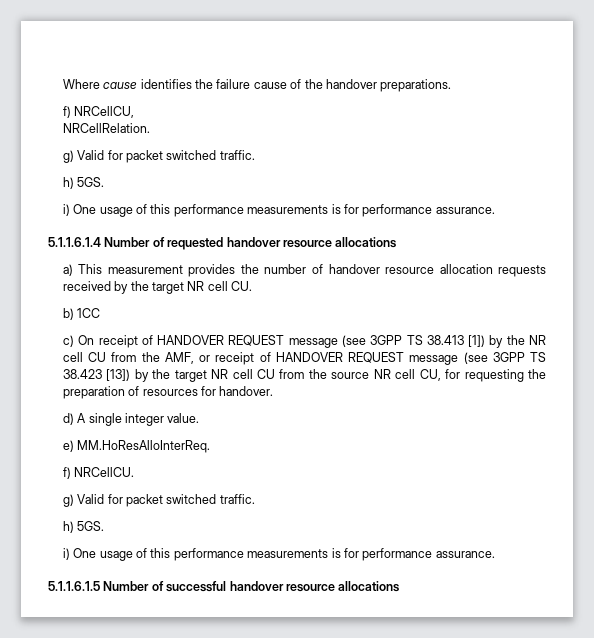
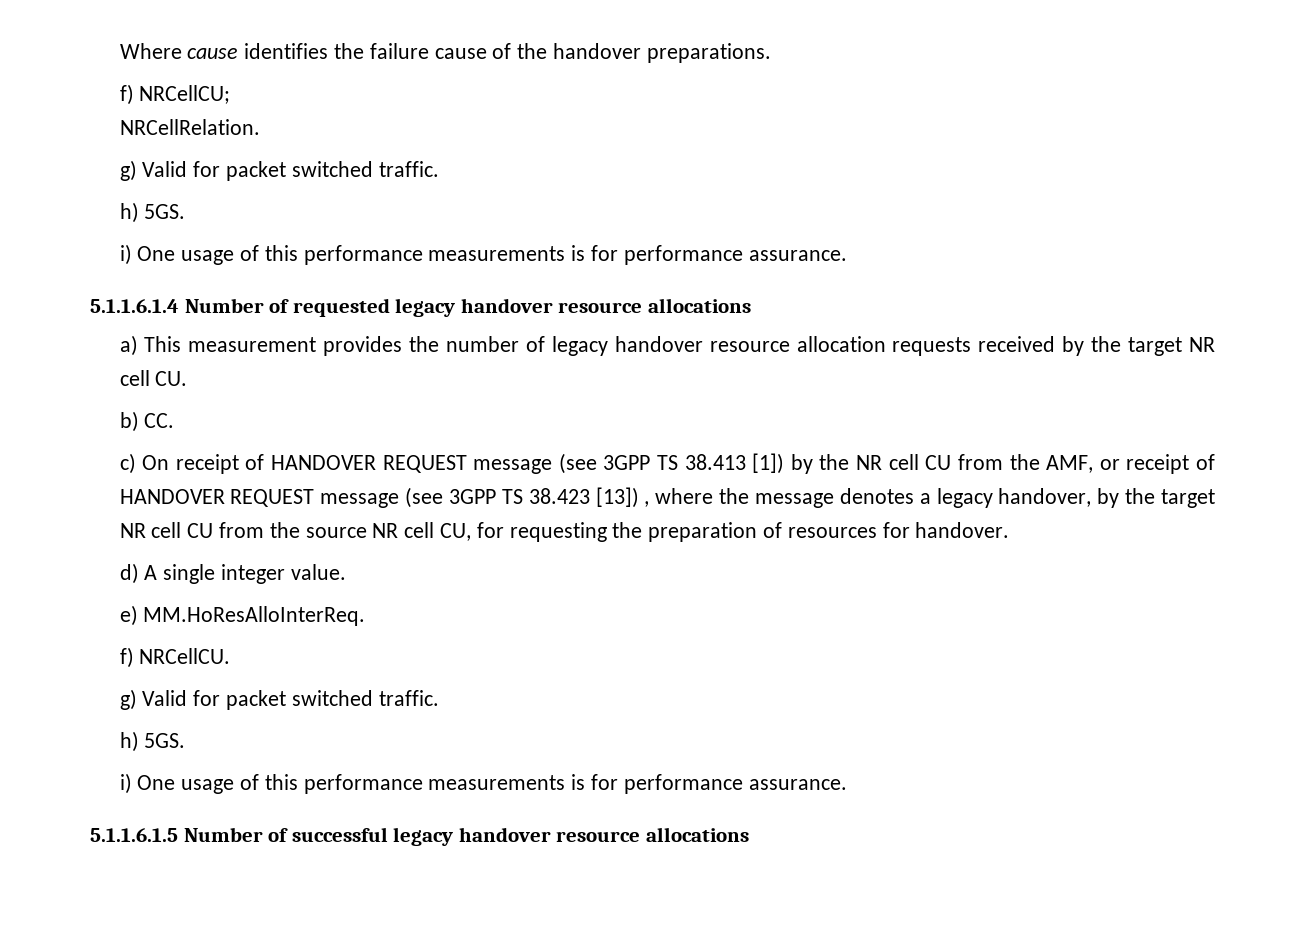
[74,106,135,118] NRCellCU, -> [139,85,231,104] NRCellCU;
(224, 243) none -> [395,298,456,317] legacy
(323, 269) none -> [551,336,608,356] legacy
[77,308,101,318] 1CC -> [144,413,175,428] CC.
(131, 375) none -> [644,488,1092,508] , where the message denotes a legacy handover,
(227, 586) none -> [393,827,454,846] legacy

